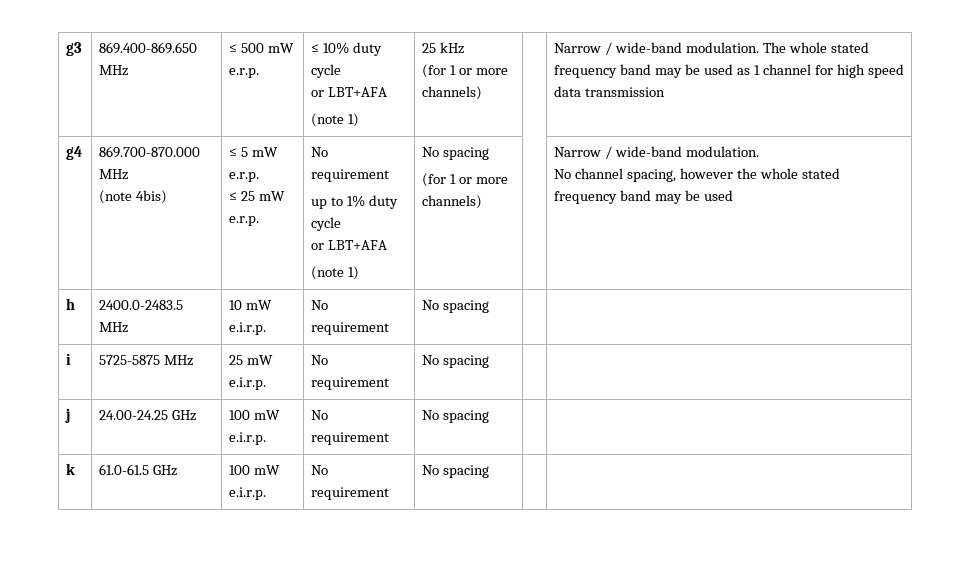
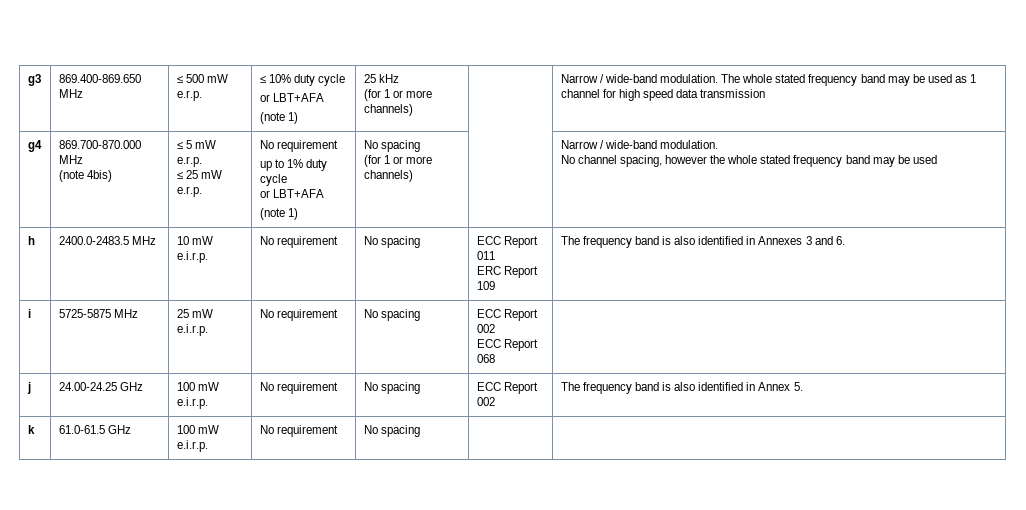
(490, 306) | -> [476,236,538,248] [476,251,495,260] [476,266,538,278] [476,281,495,290] [560,236,845,248] ECC Report 011 // ERC Report 109 | The frequency band is also identified in Annexes 3 and 6.
(490, 361) none -> [476,309,538,321] [476,324,495,333] [476,339,538,351] [476,354,495,363] ECC Report 002 // ECC Report 068
(490, 416) | -> [476,382,538,394] [476,397,495,406] [560,382,803,394] ECC Report 002 | The frequency band is also identified in Annex 5.

